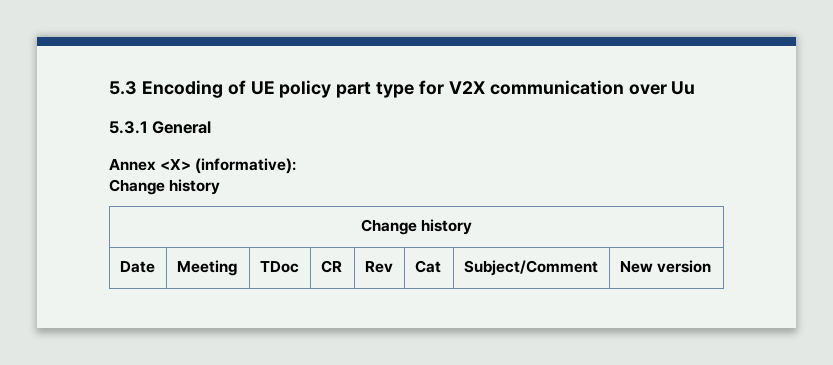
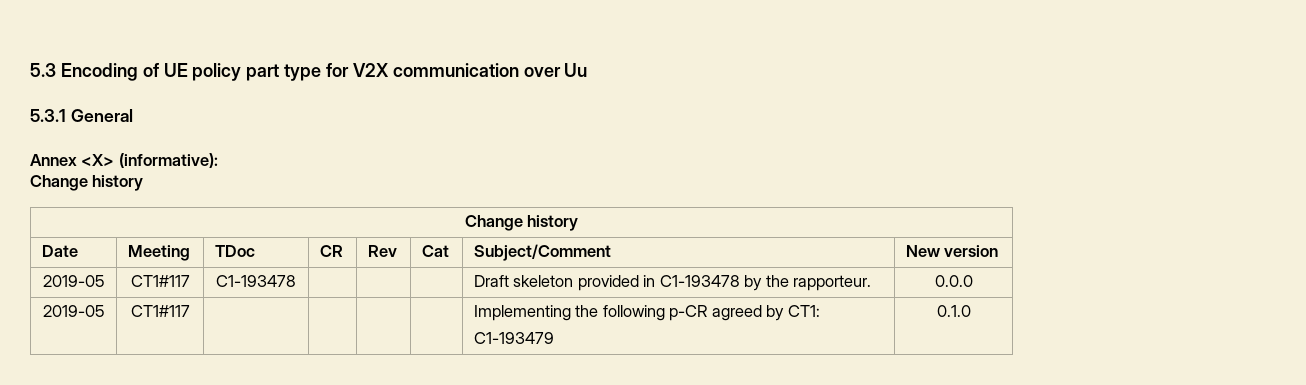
(711, 266) none -> [42,275,105,287] [130,275,190,287] [216,275,296,287] [473,275,872,291] [934,275,973,287] [42,305,105,317] [130,305,190,317] [473,305,820,321] [473,332,554,344] [936,305,971,317] // 2019-05 | CT1#117 | C1-193478 | | | | Draft skeleton provided in C1-193478 by the rapporteur. | 0.0.0 // 2019-05 | CT1#117 | | | | | Implementing the following p-CR agreed by CT1: // C1-193479 | 0.1.0

